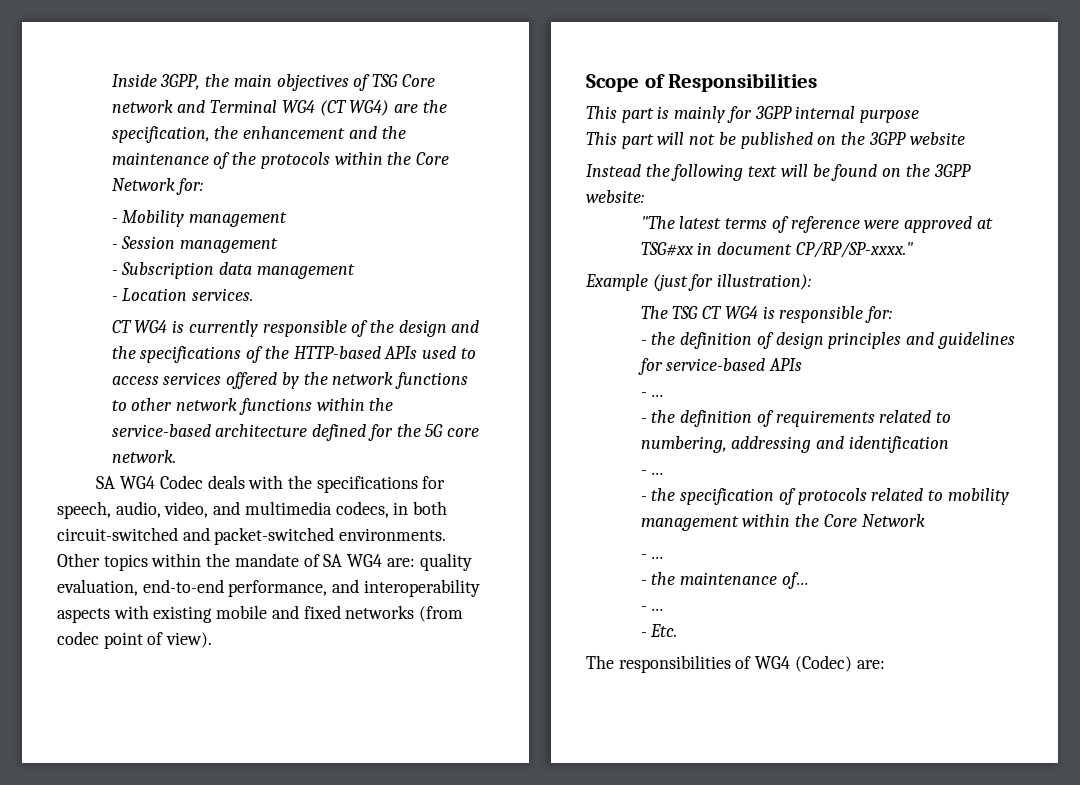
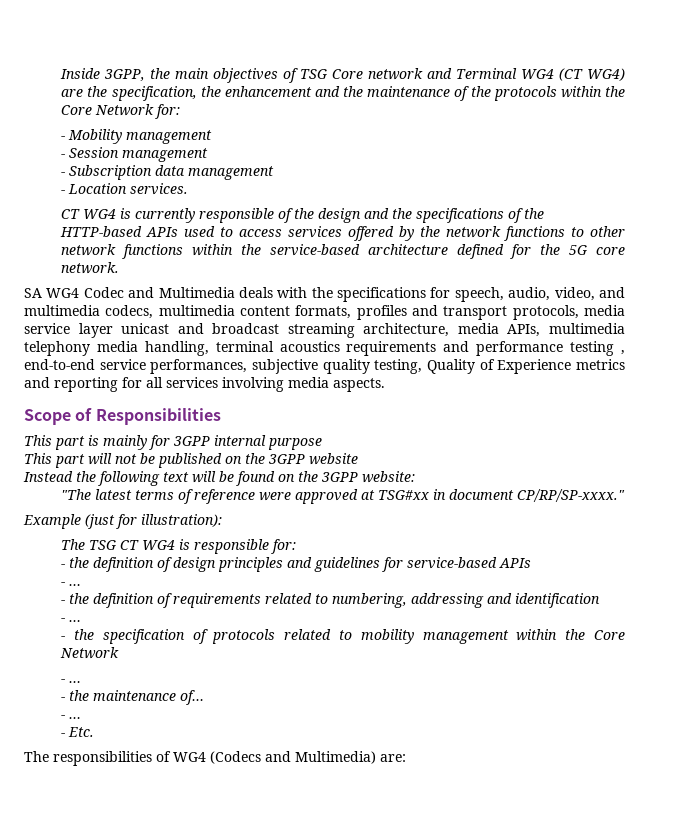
(203, 482) none -> [128,287,235,298] and Multimedia
[393,501,448,515] [57,527,447,545] [57,553,472,571] [57,579,480,597] [57,605,464,623] [57,631,213,649] in both circuit-switched and packet-switched environments. Other topics within the mandate of SA WG4 are: quality evaluation, end-to-end performance, and interoperability aspects with existing mobile and fixed networks (from codec point of view). -> [158,305,625,320] [24,323,625,338] [24,341,626,356] [24,359,626,374] [24,377,385,392] multimedia content formats, profiles and transport protocols, media service layer unicast and broadcast streaming architecture, media APIs, multimedia telephony media handling, terminal acoustics requirements and performance testing , end-to-end service performances, subjective quality testing, Quality of Experience metrics and reporting for all services involving media aspects.
[794,655,852,672] (Codec) -> [210,751,376,764] (Codecs and Multimedia)

